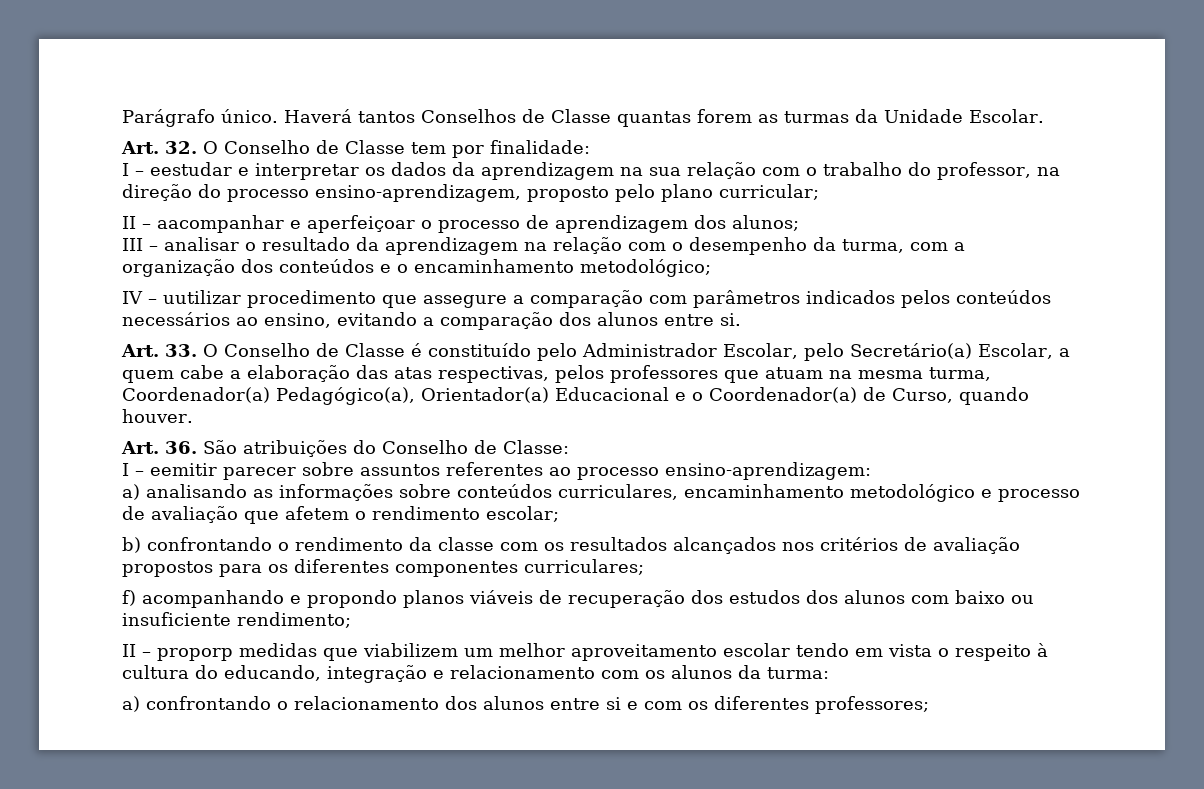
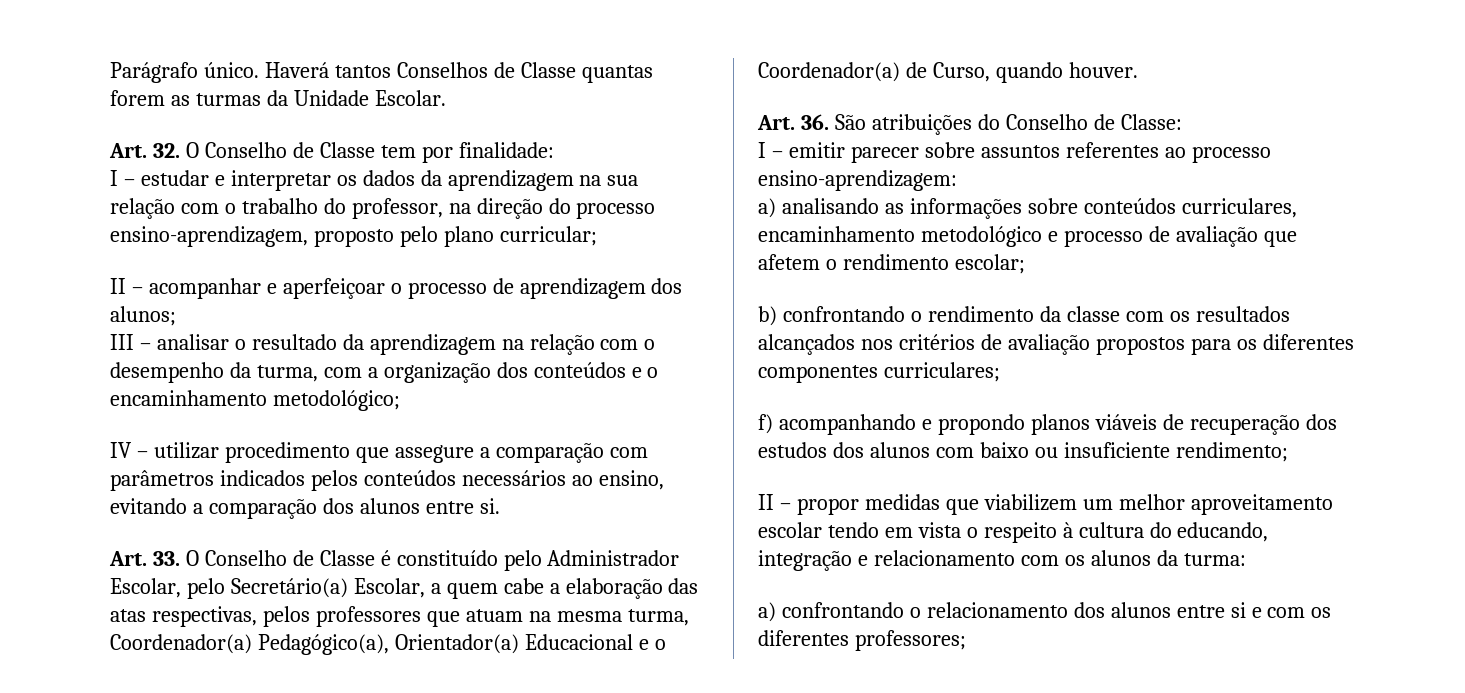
[150,162,232,176] eestudar -> [140,170,209,186] estudar
[157,215,284,233] aacompanhar -> [148,278,261,299] acompanhar
[163,290,241,304] uutilizar -> [153,442,219,459] utilizar
[150,463,217,476] eemitir -> [788,142,845,158] emitir
[157,648,233,661] proporp -> [796,498,859,515] propor

